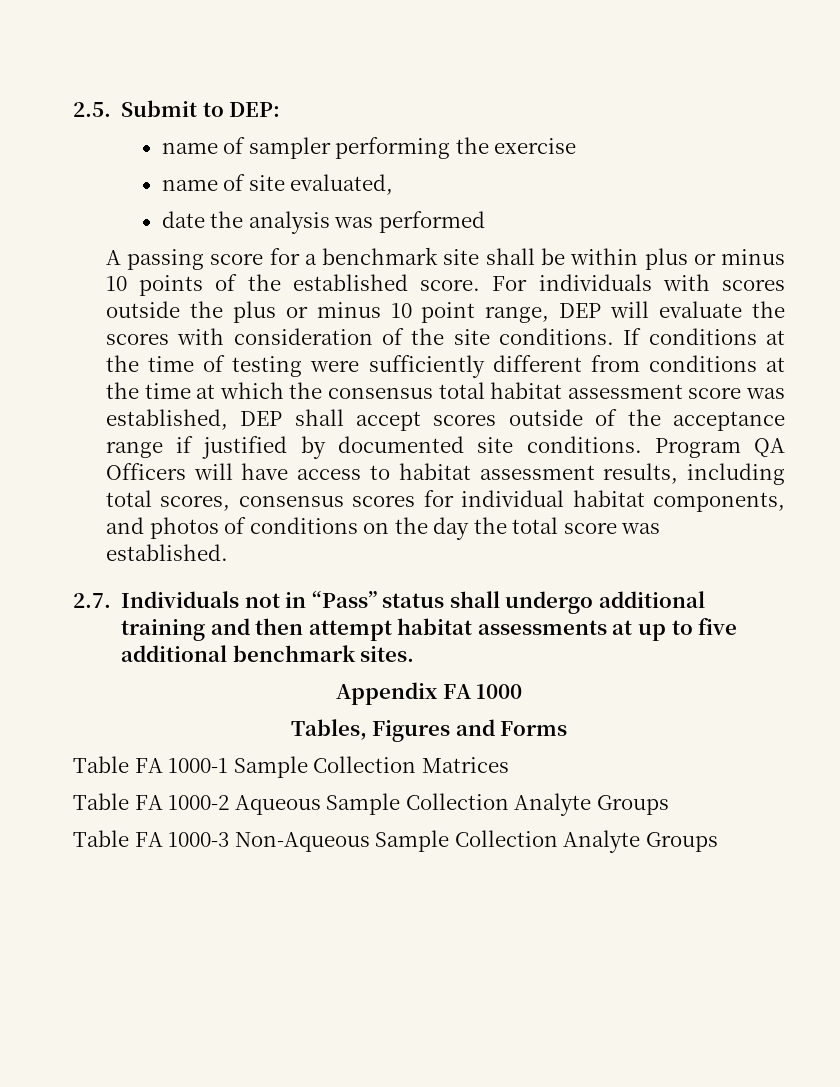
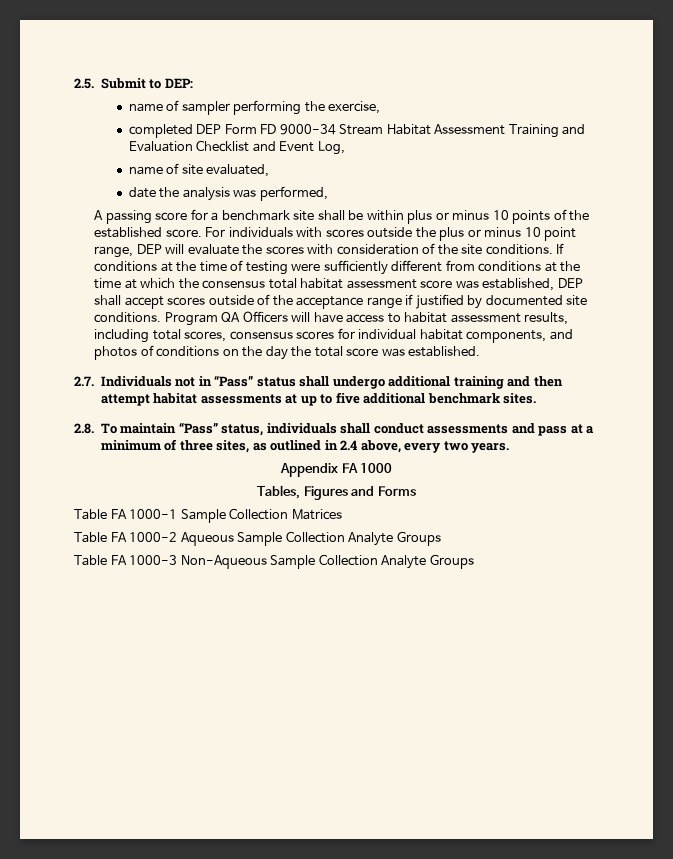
[494,138,577,154] exercise -> [328,101,381,114] [128,124,586,138] [128,140,345,155] exercise, // completed DEP Form FD 9000-34 Stream Habitat Assessment Training and Evaluation Checklist and Event Log,
[378,211,485,233] performed -> [259,186,328,201] performed,
(415, 654) none -> [74,422,595,436] [100,439,510,453] // 2.8. To maintain “Pass” status, individuals shall conduct assessments and pass at a minimum of three sites, as outlined in 2.4 above, every two years.

